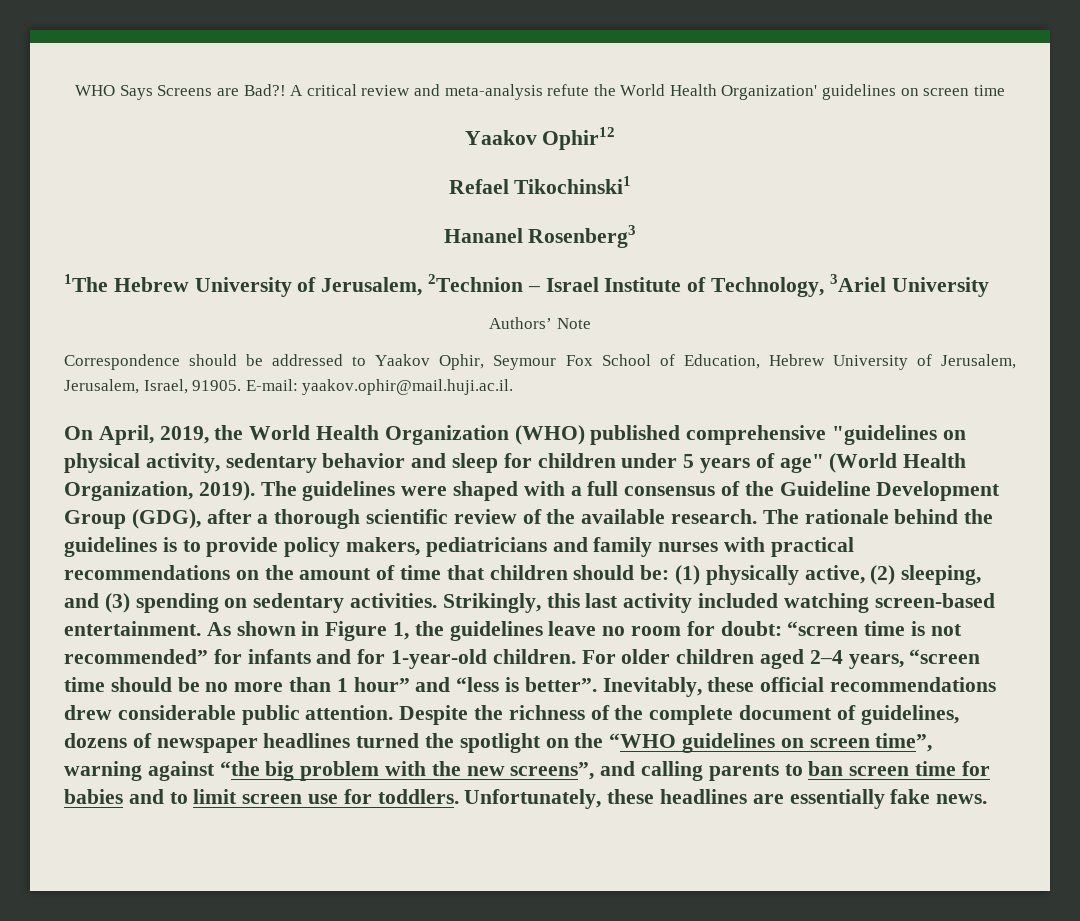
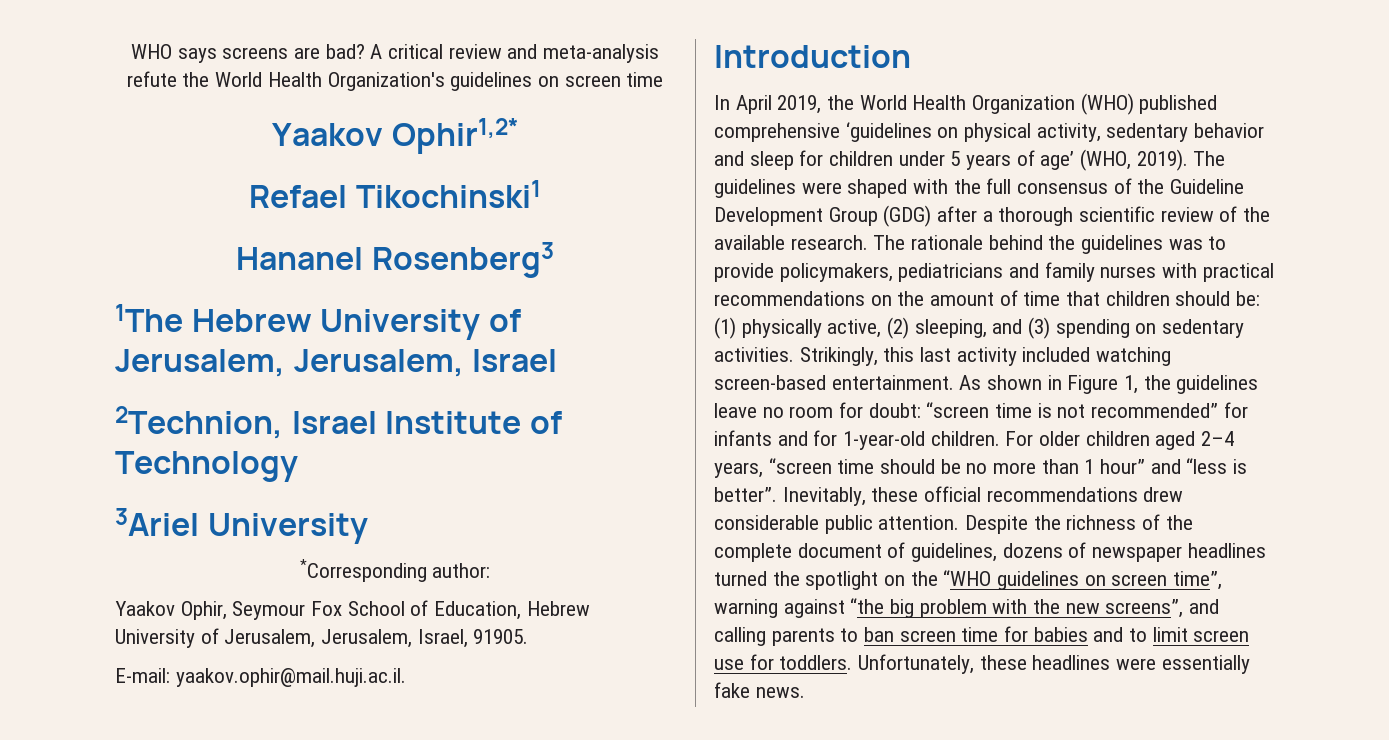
[119,84,286,100] Says Screens are Bad?! -> [177,44,365,63] says screens are bad?
[721,85,818,100] Organization' -> [327,72,445,91] Organization's
[542,127,616,150] Ophir12 -> [391,118,518,154] Ophir1,2*
[428,274,540,292] 2Technion – -> [293,349,558,377] [115,406,283,439] Jerusalem, Israel // 2Technion,
[711,277,825,297] Technology, -> [115,451,298,482] Technology //
[489,317,591,329] [64,354,367,370] Authors’ Note // Correspondence should be addressed to -> [299,559,491,582] *Corresponding author: //
(242, 385) none -> (529, 636) //
[64,425,154,445] On April, -> [714,45,911,68] [714,95,772,114] Introduction // In April
[832,425,938,445] "guidelines -> [845,122,932,142] ‘guidelines
[779,453,967,473] [64,481,193,501] age" (World Health Organization, -> [1040,149,1132,171] age’ (WHO,
[570,486,582,496] a -> [953,179,981,194] the
[131,509,201,529] (GDG), -> [883,205,932,227] (GDG)
[162,537,177,552] is -> [1168,239,1203,250] was
[284,537,421,557] policy makers, -> [779,263,893,282] policymakers,
[752,794,784,804] are -> [1116,658,1157,670] were

